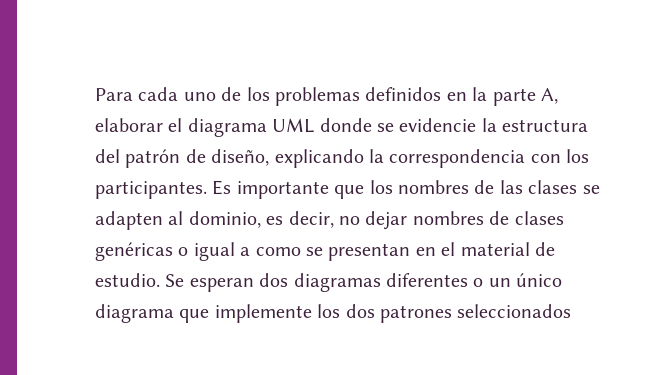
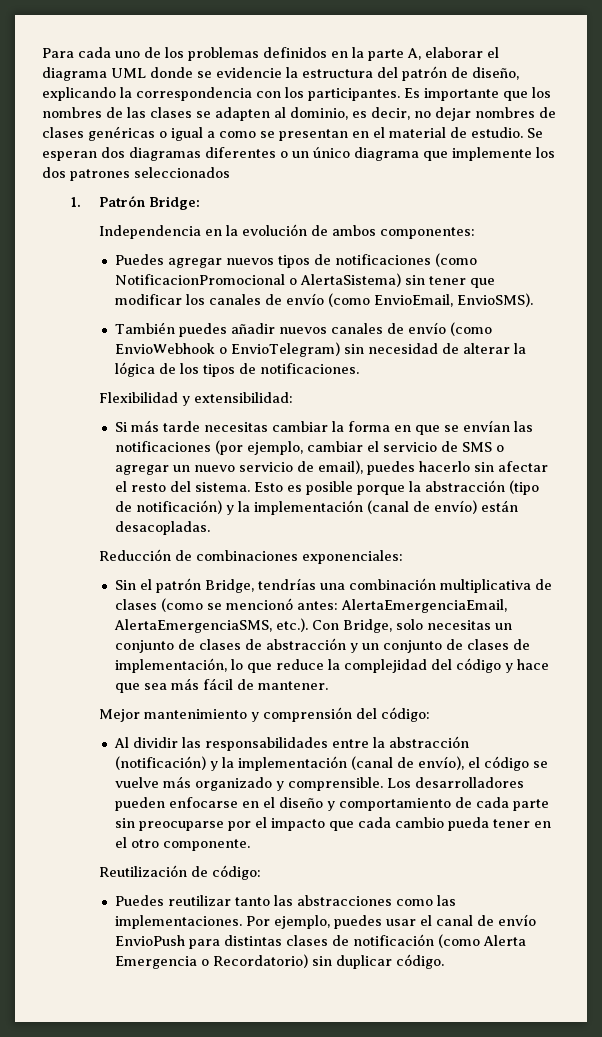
(572, 311) none -> [70,196,201,210] [99,224,476,239] [115,253,478,268] [115,273,496,288] [115,293,534,307] [115,322,493,337] [115,342,527,357] [115,362,360,377] [99,392,294,406] [115,420,534,435] [115,440,505,455] [115,460,549,475] [115,480,540,495] [115,500,519,515] [115,521,211,535] [99,549,404,564] [115,578,553,593] [115,598,508,613] [114,618,513,633] [115,638,531,653] [115,658,550,673] [115,678,329,693] [99,707,431,722] [114,736,470,751] [115,756,549,771] [115,776,525,791] [115,797,550,811] [115,817,552,831] [115,837,251,851] [99,865,262,880] [115,895,457,906] [115,914,537,929] [115,934,527,949] [115,954,445,969] // 1. Patrón Bridge: // Independencia en la evolución de ambos componentes: // Puedes agregar nuevos tipos de notificaciones (como NotificacionPromocional o AlertaSistema) sin tener que modificar los canales de envío (como EnvioEmail, EnvioSMS). // También puedes añadir nuevos canales de envío (como EnvioWebhook o EnvioTelegram) sin necesidad de alterar la lógica de los tipos de notificaciones. // Flexibilidad y extensibilidad: // Si más tarde necesitas cambiar la forma en que se envían las notificaciones (por ejemplo, cambiar el servicio de SMS o agregar un nuevo servicio de email), puedes hacerlo sin afectar el resto del sistema. Esto es posible porque la abstracción (tipo de notificación) y la implementación (canal de envío) están desacopladas. // Reducción de combinaciones exponenciales: // Sin el patrón Bridge, tendrías una combinación multiplicativa de clases (como se mencionó antes: AlertaEmergenciaEmail, AlertaEmergenciaSMS, etc.). Con Bridge, solo necesitas un conjunto de clases de abstracción y un conjunto de clases de implementación, lo que reduce la complejidad del código y hace que sea más fácil de mantener. // Mejor mantenimiento y comprensión del código: // Al dividir las responsabilidades entre la abstracción (notificación) y la implementación (canal de envío), el código se vuelve más organizado y comprensible. Los desarrolladores pueden enfocarse en el diseño y comportamiento de cada parte sin preocuparse por el impacto que cada cambio pueda tener en el otro componente. // Reutilización de código: // Puedes reutilizar tanto las abstracciones como las implementaciones. Por ejemplo, puedes usar el canal de envío EnvioPush para distintas clases de notificación (como Alerta Emergencia o Recordatorio) sin duplicar código.

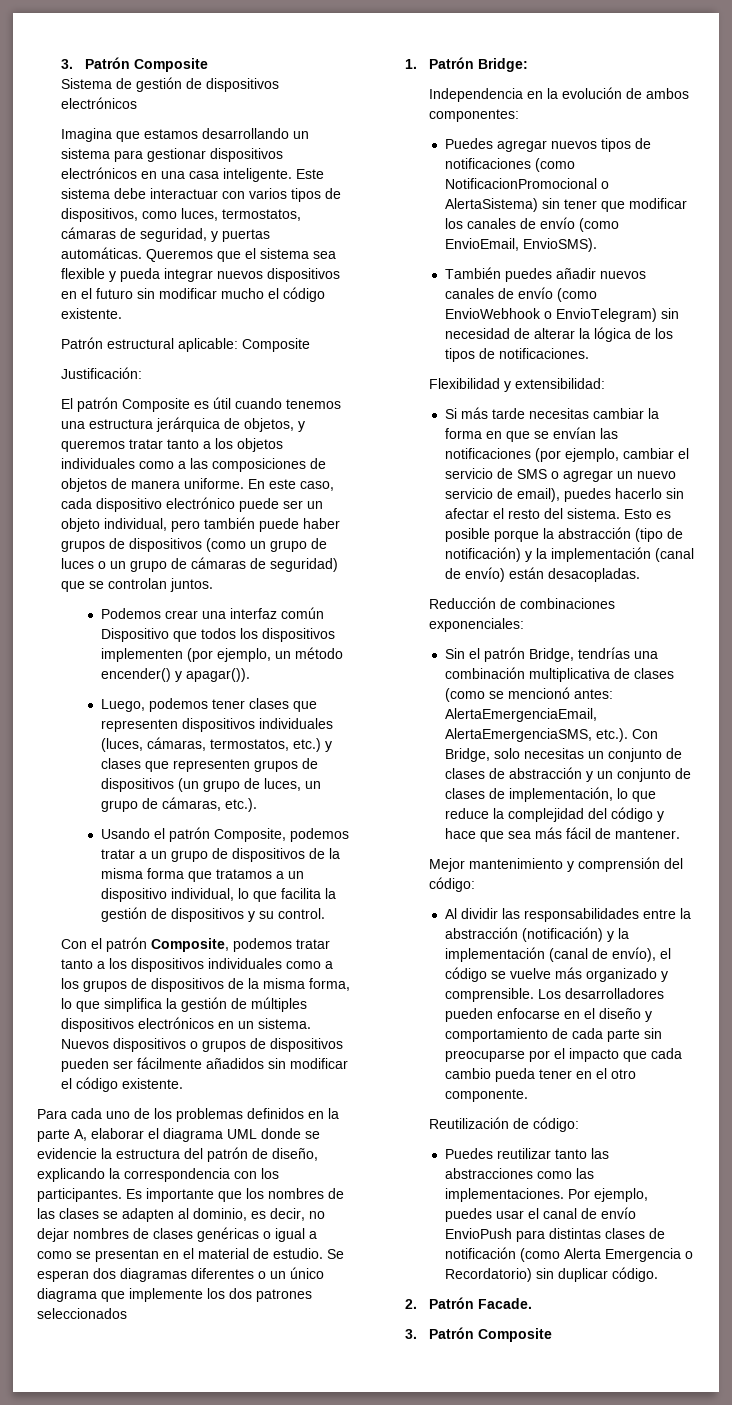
(42, 53) none -> [61,57,209,72] [61,77,280,92] [61,97,138,109] [61,128,310,142] [61,148,284,162] [61,167,325,182] [61,188,342,202] [61,208,302,222] [61,227,271,242] [61,247,337,262] [61,268,341,282] [61,287,326,302] [61,308,123,319] [61,337,311,352] [61,367,143,379] [61,397,342,412] [61,417,306,432] [61,438,284,452] [61,458,327,472] [61,478,335,492] [61,497,324,512] [61,517,341,532] [61,538,328,552] [61,557,339,572] [61,578,214,592] [100,607,324,619] [100,628,335,642] [100,647,343,662] [100,668,250,682] [100,698,317,712] [100,718,333,732] [100,737,332,752] [100,758,318,772] [100,778,321,792] [100,797,257,812] [100,827,349,842] [100,848,340,862] [100,868,304,882] [100,888,336,902] [100,907,325,922] [61,937,331,952] [61,958,334,972] [61,978,351,992] [61,997,308,1012] [61,1017,312,1032] [61,1038,344,1052] [61,1057,349,1072] [61,1077,184,1092] 3. Patrón Composite // Sistema de gestión de dispositivos electrónicos // Imagina que estamos desarrollando un sistema para gestionar dispositivos electrónicos en una casa inteligente. Este sistema debe interactuar con varios tipos de dispositivos, como luces, termostatos, cámaras de seguridad, y puertas automáticas. Queremos que el sistema sea flexible y pueda integrar nuevos dispositivos en el futuro sin modificar mucho el código existente. // Patrón estructural aplicable: Composite // Justificación: // El patrón Composite es útil cuando tenemos una estructura jerárquica de objetos, y queremos tratar tanto a los objetos individuales como a las composiciones de objetos de manera uniforme. En este caso, cada dispositivo electrónico puede ser un objeto individual, pero también puede haber grupos de dispositivos (como un grupo de luces o un grupo de cámaras de seguridad) que se controlan juntos. // Podemos crear una interfaz común Dispositivo que todos los dispositivos implementen (por ejemplo, un método encender() y apagar()). // Luego, podemos tener clases que representen dispositivos individuales (luces, cámaras, termostatos, etc.) y clases que representen grupos de dispositivos (un grupo de luces, un grupo de cámaras, etc.). // Usando el patrón Composite, podemos tratar a un grupo de dispositivos de la misma forma que tratamos a un dispositivo individual, lo que facilita la gestión de dispositivos y su control. // Con el patrón Composite, podemos tratar tanto a los dispositivos individuales como a los grupos de dispositivos de la misma forma, lo que simplifica la gestión de múltiples dispositivos electrónicos en un sistema. Nuevos dispositivos o grupos de dispositivos pueden ser fácilmente añadidos sin modificar el código existente. //
(445, 961) none -> [405,1297,533,1309] [405,1327,553,1342] // 2. Patrón Facade. // 3. Patrón Composite

